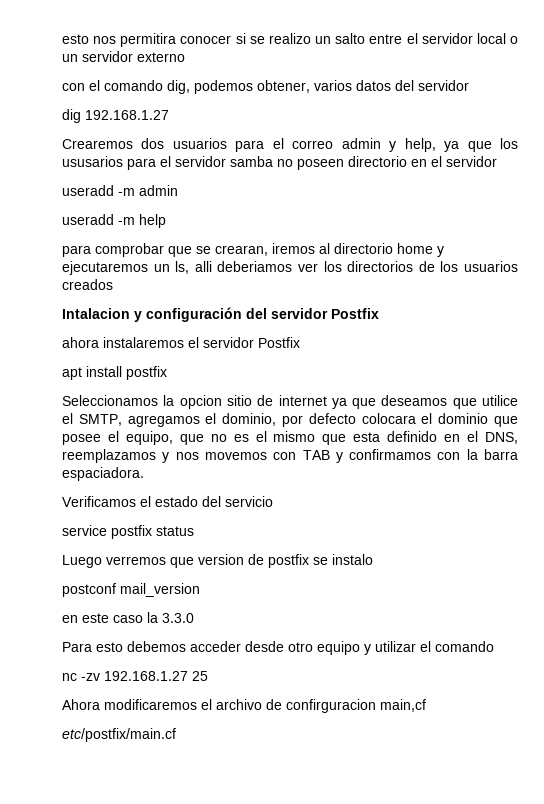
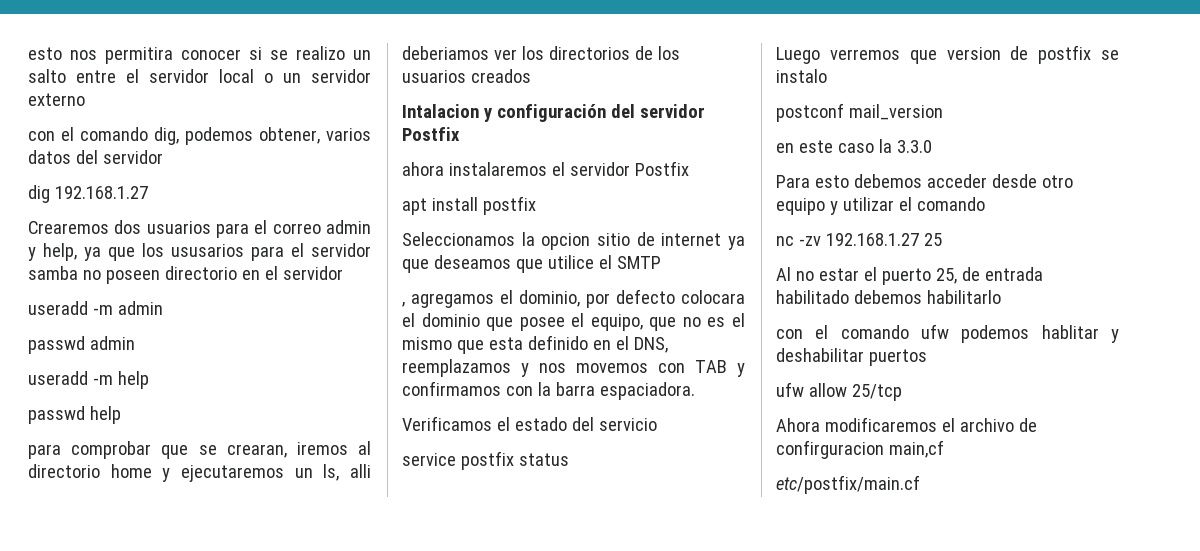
(178, 190) none -> [28,336,135,354] // passwd admin
(166, 221) none -> [28,406,121,424] // passwd help
[78,414,122,426] SMTP, -> [616,256,661,269] [402,302,405,307] SMTP // ,
(208, 676) none -> [776,267,1043,285] [776,290,1001,304] [776,324,1119,343] [776,348,927,366] [776,382,902,401] // Al no estar el puerto 25, de entrada habilitado debemos habilitarlo // con el comando ufw podemos hablitar y deshabilitar puertos // ufw allow 25/tcp

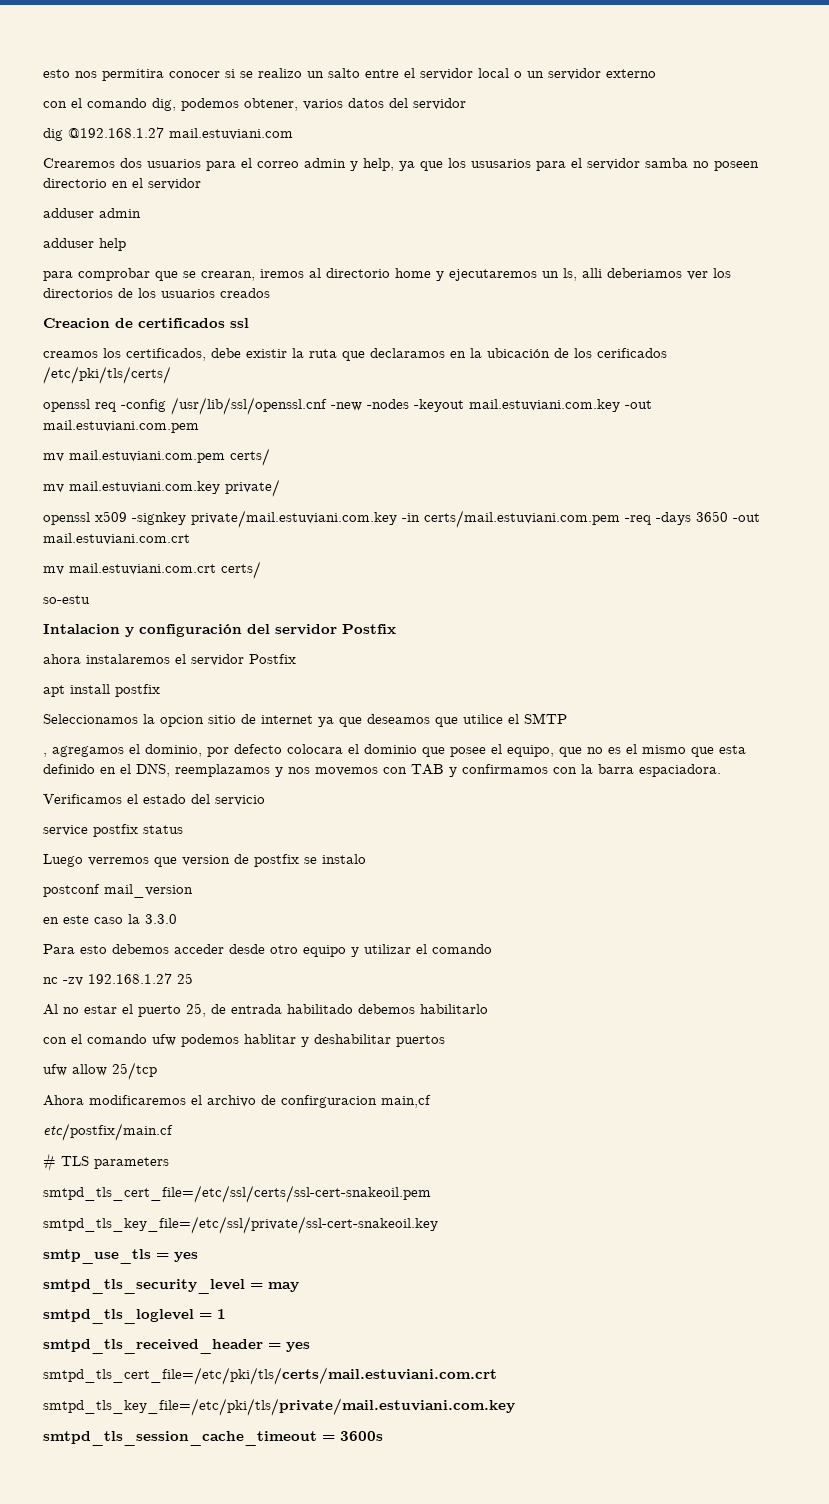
[54,186,148,199] 192.168.1.27 -> [68,127,293,140] @192.168.1.27 mail.estuviani.com
[28,301,163,315] [28,336,135,354] [28,371,149,389] [28,406,85,424] useradd -m admin // passwd admin // useradd -m help // passwd -> [43,208,141,218] [43,238,94,248] adduser admin // adduser
(531, 76) none -> [43,318,249,328] [43,348,667,361] [43,366,171,384] [43,397,652,415] [43,420,199,433] [43,448,270,466] [43,479,280,497] [43,510,760,528] [43,533,190,545] [43,561,261,579] [43,595,90,604] // Creacion de certificados ssl // creamos los certificados, debe existir la ruta que declaramos en la ubicación de los cerificados /etc/pki/tls/certs/ // openssl req -config /usr/lib/ssl/openssl.cnf -new -nodes -keyout mail.estuviani.com.key -out mail.estuviani.com.pem // mv mail.estuviani.com.pem certs/ // mv mail.estuviani.com.key private/ // openssl x509 -signkey private/mail.estuviani.com.key -in certs/mail.estuviani.com.pem -req -days 3650 -out mail.estuviani.com.crt // mv mail.estuviani.com.crt certs/ // so-estu
(920, 484) none -> [43,1153,169,1172] [43,1185,431,1203] [43,1216,438,1234] [43,1249,198,1264] [43,1279,299,1294] [43,1309,226,1324] [43,1339,310,1354] [43,1367,497,1385] [43,1398,515,1416] [43,1431,383,1446] // # TLS parameters // smtpd_tls_cert_file=/etc/ssl/certs/ssl-cert-snakeoil.pem // smtpd_tls_key_file=/etc/ssl/private/ssl-cert-snakeoil.key // smtp_use_tls = yes // smtpd_tls_security_level = may // smtpd_tls_loglevel = 1 // smtpd_tls_received_header = yes // smtpd_tls_cert_file=/etc/pki/tls/certs/mail.estuviani.com.crt // smtpd_tls_key_file=/etc/pki/tls/private/mail.estuviani.com.key // smtpd_tls_session_cache_timeout = 3600s

